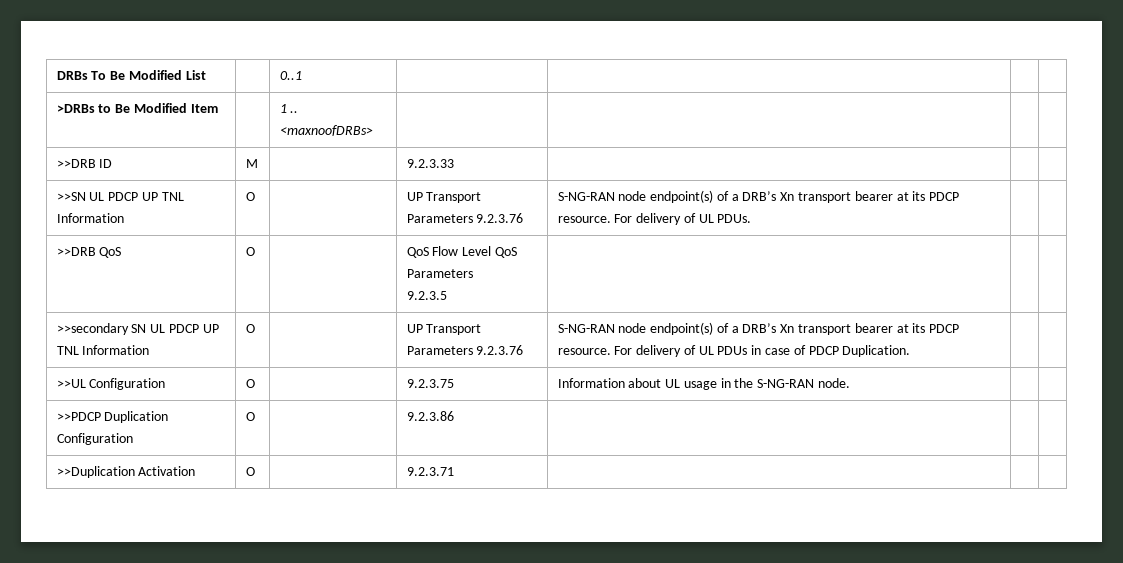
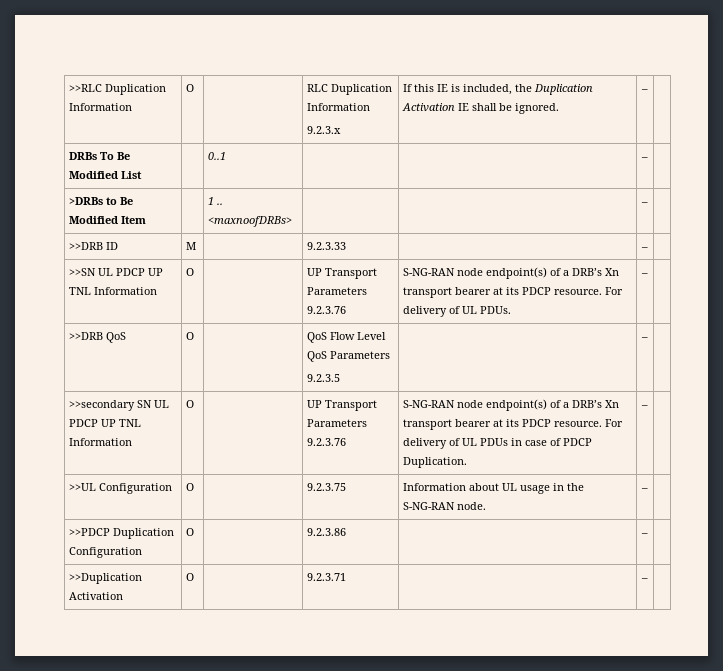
(56, 75) none -> [69,84,167,95] [69,103,133,111] [186,84,195,92] [307,84,393,95] [307,103,371,111] [307,126,342,134] [403,84,594,95] [402,103,560,114] [641,89,648,92] >>RLC Duplication Information | O | | RLC Duplication Information // 9.2.3.x | If this IE is included, the Duplication Activation IE shall be ignored. | – | //
(302, 75) none -> [641,157,648,160] –
(373, 130) none -> [641,202,648,205] –
(454, 163) none -> [641,247,648,250] –
(752, 218) none -> [641,273,648,276] –
(447, 295) none -> [641,337,648,340] –
(911, 351) none -> [641,405,648,408] –
(850, 383) none -> [641,488,648,491] –
(454, 416) none -> [641,533,648,536] –
(454, 471) none -> [641,578,648,581] –

